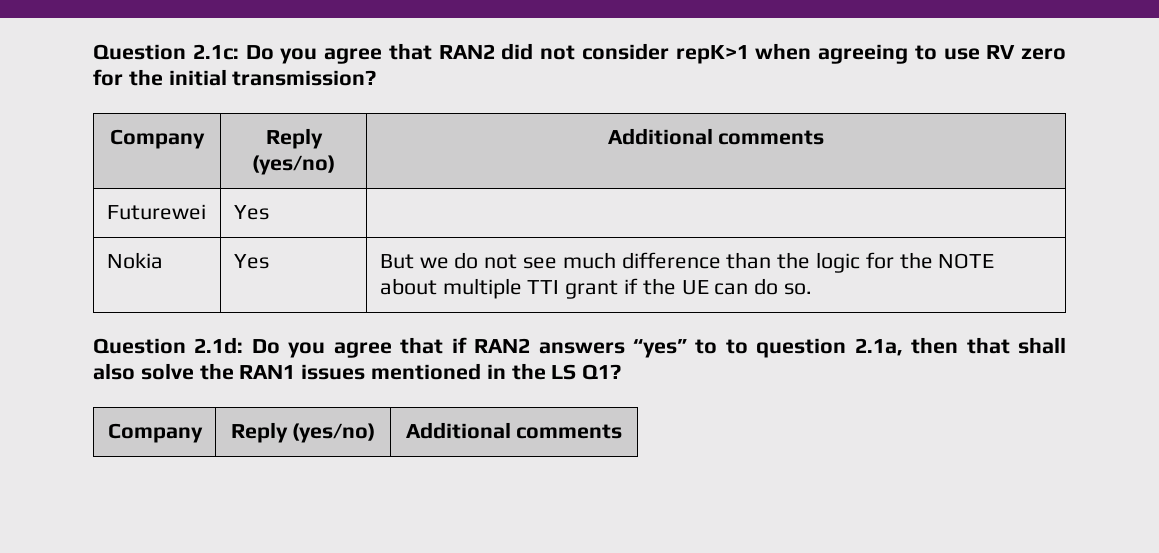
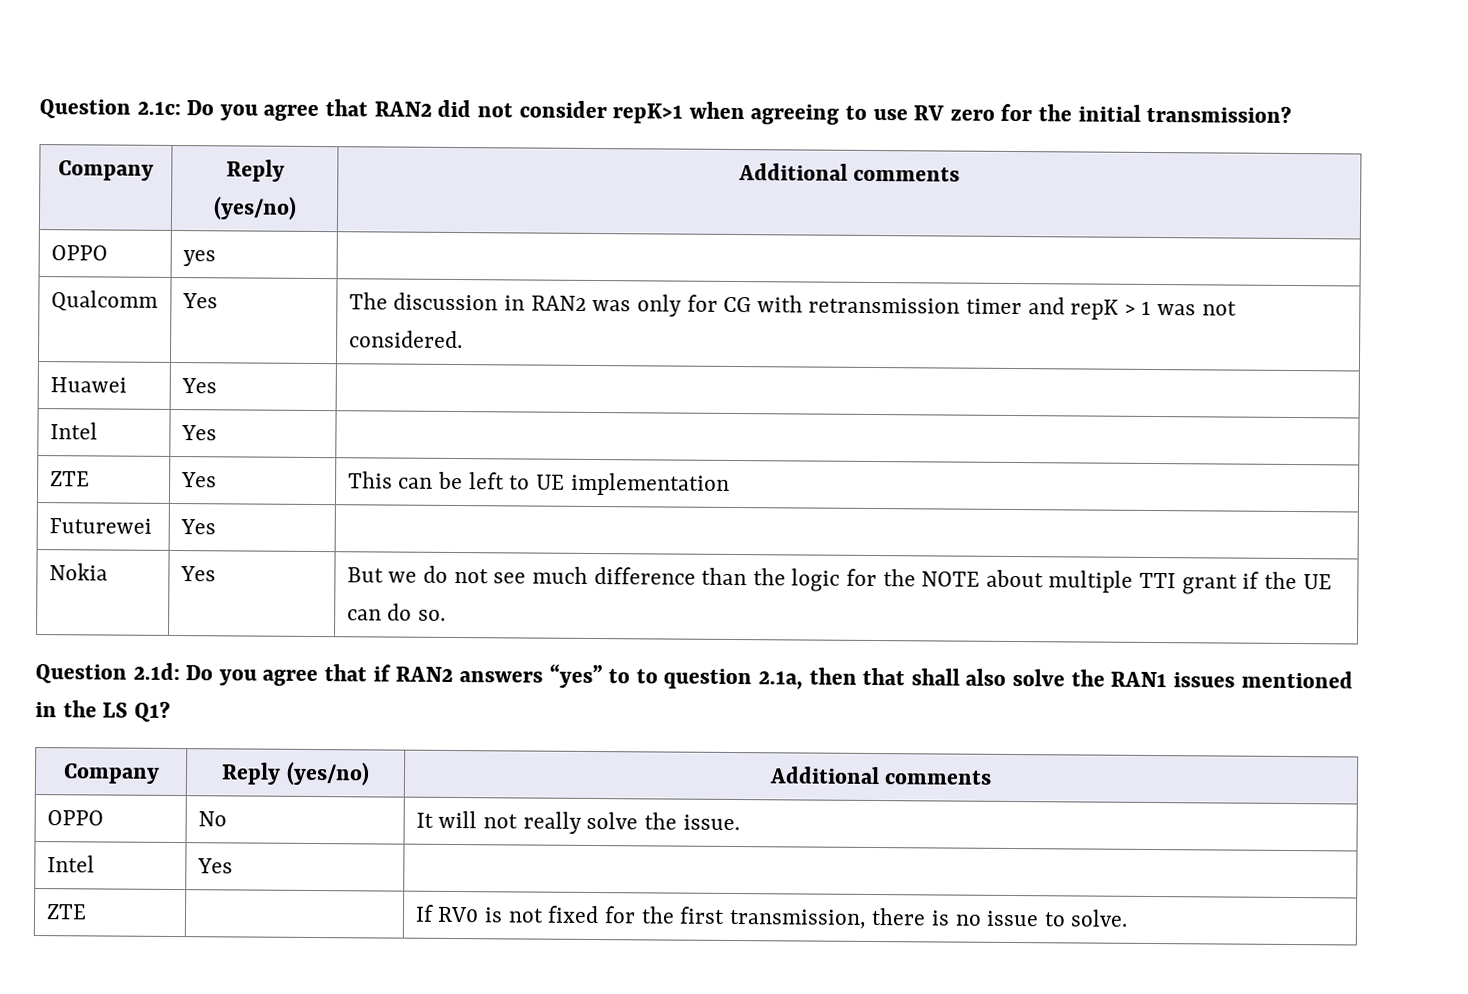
(825, 137) none -> [50,245,108,261] [182,250,216,267] [50,290,158,312] [181,293,218,309] [348,292,1237,320] [348,330,463,349] [49,377,127,393] [180,378,217,394] [49,422,98,440] [180,425,217,441] [49,471,90,487] [180,472,217,488] [347,471,730,496] // OPPO | yes | // Qualcomm | Yes | The discussion in RAN2 was only for CG with retransmission timer and repK > 1 was not considered. // Huawei | Yes | // Intel | Yes | // ZTE | Yes | This can be left to UE implementation
(623, 431) none -> [46,810,104,826] [197,811,227,827] [415,810,740,834] [46,855,95,873] [196,858,233,874] [45,904,87,920] [414,904,1129,929] // OPPO | No | It will not really solve the issue. // Intel | Yes | // ZTE | | If RV0 is not fixed for the first transmission, there is no issue to solve.

